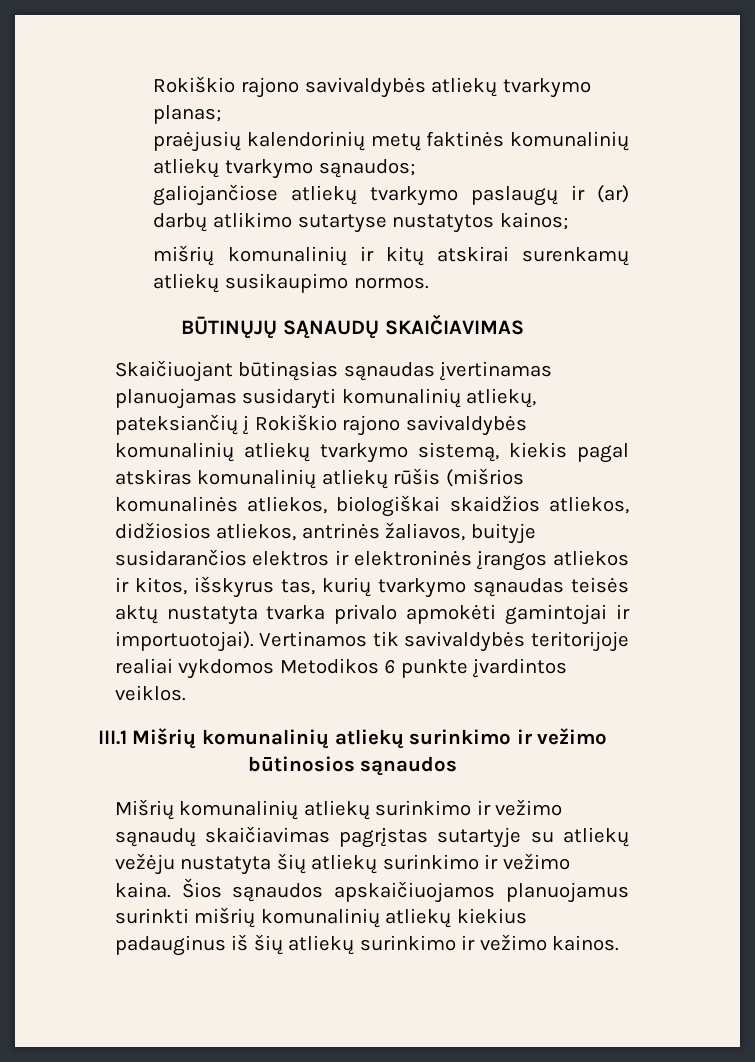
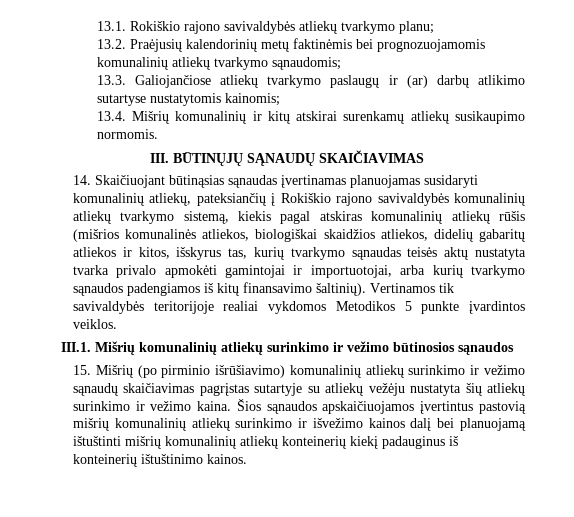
(153, 84) none -> [96,21,126,31] 13.1.
[153,105,222,124] [153,131,629,152] [153,158,415,179] [153,184,279,206] planas; // praėjusių kalendorinių metų faktinės komunalinių atliekų tvarkymo sąnaudos; // galiojančiose -> [398,21,434,34] [96,38,485,52] [96,57,341,70] [96,75,211,88] planu; // 13.2. Praėjusių kalendorinių metų faktinėmis bei prognozuojamomis komunalinių atliekų tvarkymo sąnaudomis; // 13.3. Galiojančiose
[392,212,568,233] [153,245,215,266] nustatytos kainos; // mišrių -> [149,93,280,106] [96,111,170,124] nustatytomis kainomis; // 13.4. Mišrių
[353,277,429,289] normos. // -> [96,129,158,139] [150,153,169,163] normomis. // III.
(524, 324) none -> [72,175,91,185] 14.
[114,522,536,544] [114,549,548,571] didžiosios atliekos, antrinės žaliavos, buityje susidarančios elektros ir elektroninės įrangos -> [433,229,525,242] didelių gabaritų
[114,631,254,652] importuotojai). -> [310,265,525,278] [72,282,366,296] importuotojai, arba kurių tvarkymo sąnaudos padengiamos iš kitų finansavimo šaltinių).
[384,659,396,674] 6 -> [404,301,412,311] 5
[97,730,127,745] III.1 -> [61,342,91,352] III.1.
[114,799,174,820] Mišrių -> [72,365,286,378] 15. Mišrių (po pirminio išrūšiavimo)
[506,882,629,903] [114,907,527,928] [114,934,547,956] planuojamus surinkti mišrių komunalinių atliekų kiekius padauginus iš šių atliekų surinkimo ir vežimo -> [420,401,526,414] [72,418,526,431] [72,436,459,449] [72,454,203,467] įvertintus pastovią mišrių komunalinių atliekų surinkimo ir išvežimo kainos dalį bei planuojamą ištuštinti mišrių komunalinių atliekų konteinerių kiekį padauginus iš konteinerių ištuštinimo

